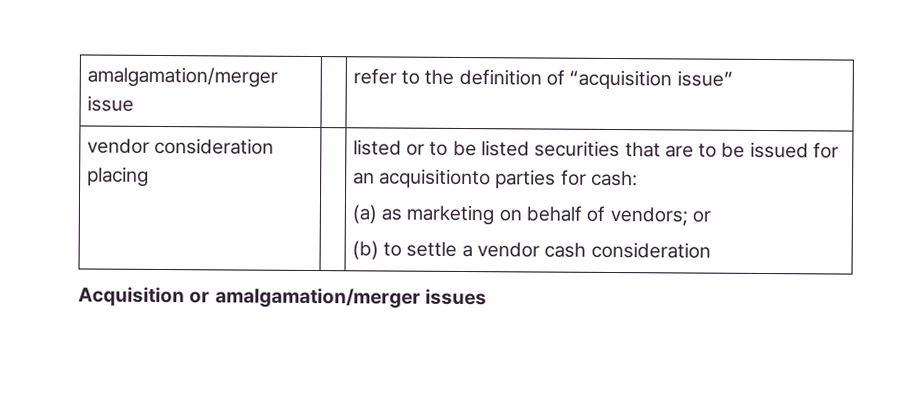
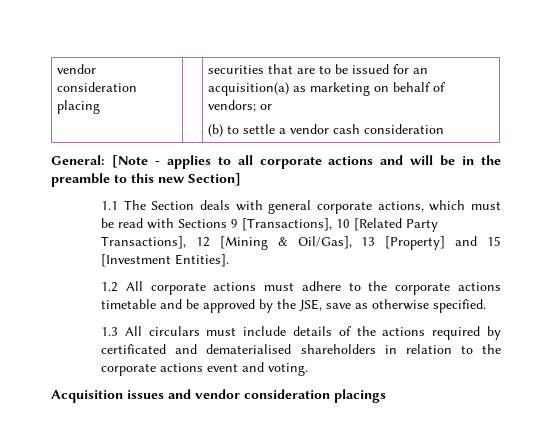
[86,66,278,88] [86,95,134,112] [352,68,733,90] [86,137,275,155] [86,166,149,187] [352,139,530,157] amalgamation/merger issue | | refer to the definition of “acquisition issue” // vendor consideration placing | | listed or to be listed -> [57,64,97,74] [57,82,138,92] [57,100,101,114] vendor consideration placing | |
[379,168,638,189] [351,204,377,224] acquisitionto parties for cash: // (a) -> [208,82,290,96] acquisition(a)
[78,286,487,309] Acquisition or amalgamation/merger issues -> [51,155,502,169] [51,173,241,187] [101,200,502,214] [101,218,439,232] [101,236,502,250] [101,254,230,267] [101,281,501,295] [101,299,487,313] [101,326,501,340] [101,344,501,354] [101,362,309,376] [51,389,386,403] General: [Note - applies to all corporate actions and will be in the preamble to this new Section] // 1.1 The Section deals with general corporate actions, which must be read with Sections 9 [Transactions], 10 [Related Party Transactions], 12 [Mining & Oil/Gas], 13 [Property] and 15 [Investment Entities]. // 1.2 All corporate actions must adhere to the corporate actions timetable and be approved by the JSE, save as otherwise specified. // 1.3 All circulars must include details of the actions required by certificated and dematerialised shareholders in relation to the corporate actions event and voting. // Acquisition issues and vendor consideration placings

